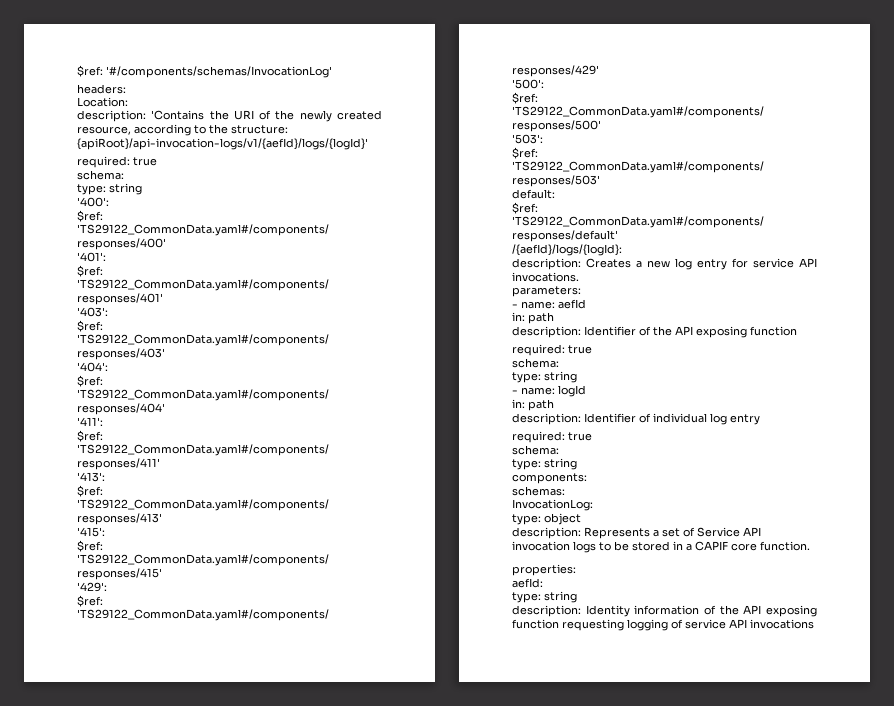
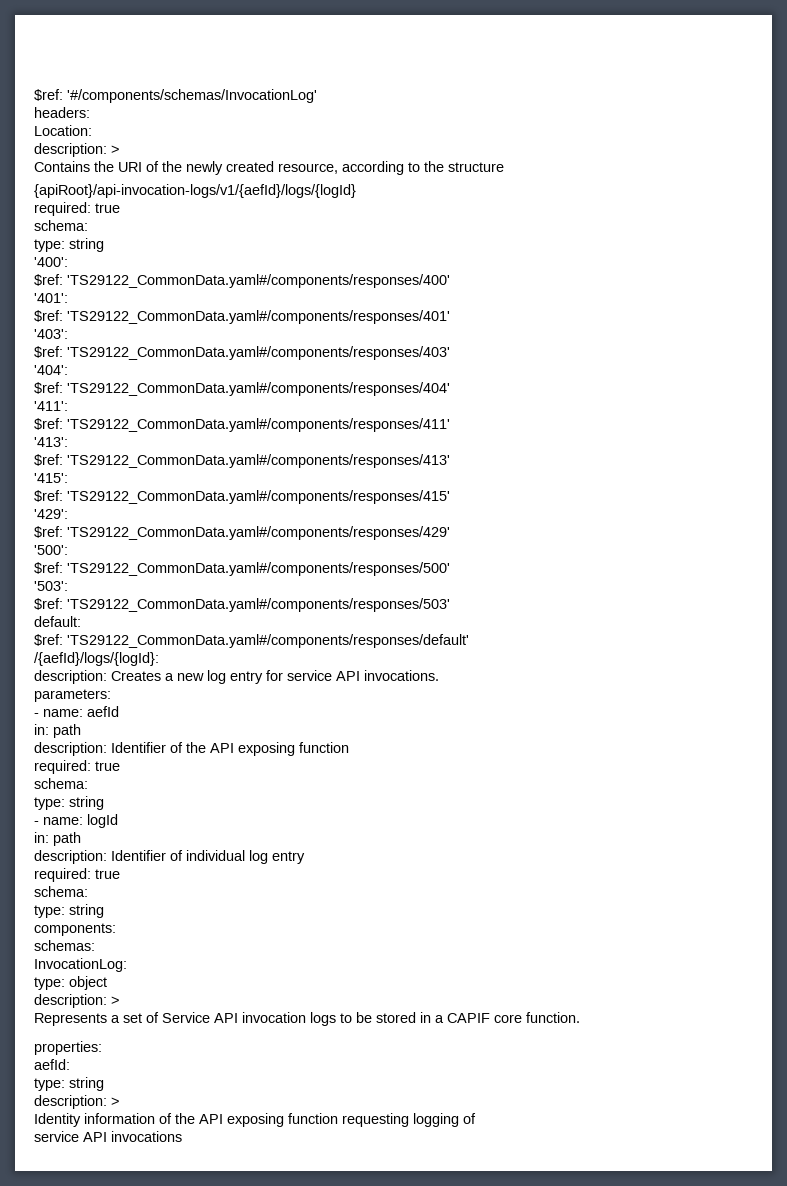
[151,110,205,120] 'Contains -> [111,145,119,154] [34,161,90,172] > // Contains
[231,125,288,134] [77,138,368,150] structure: {apiRoot}/api-invocation-logs/v1/{aefId}/logs/{logId}' -> [448,162,504,172] [34,184,356,198] structure // {apiRoot}/api-invocation-logs/v1/{aefId}/logs/{logId}
(581, 533) none -> [111,996,119,1005] > //
(581, 611) none -> [111,1097,119,1106] > //
(683, 624) none -> (476, 1118) //

